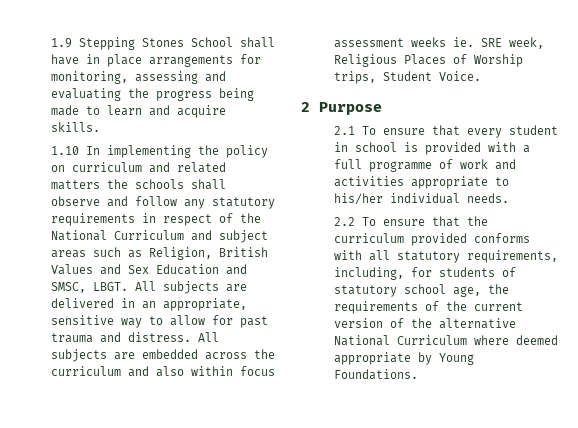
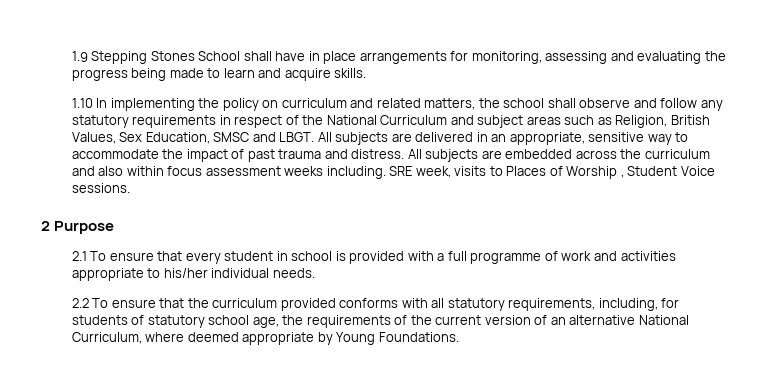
[50,179,184,190] matters the schools -> [424,98,545,110] matters, the school
[50,264,247,275] [50,282,86,293] Values and Sex Education and SMSC, -> [71,132,276,144] Values, Sex Education, SMSC and
[169,315,233,326] allow for -> [71,149,245,162] accommodate the impact of
[452,37,474,47] ie. -> [326,166,386,179] including.
[333,54,397,67] Religious -> [454,166,503,176] visits to
[333,71,481,84] trips, Student Voice. -> [620,166,715,178] [71,183,130,193] , Student Voice sessions.
[410,318,432,328] the -> [550,317,566,325] an
[396,335,467,345] Curriculum -> [71,332,142,344] Curriculum,

